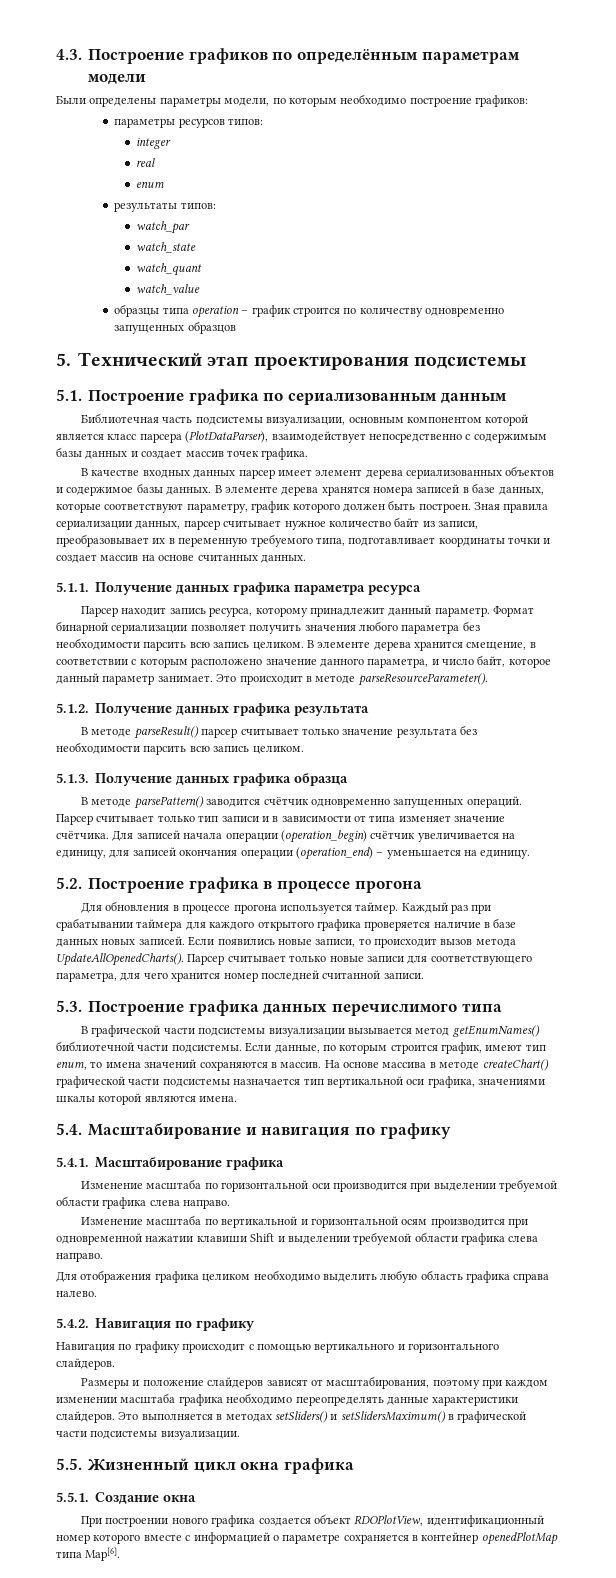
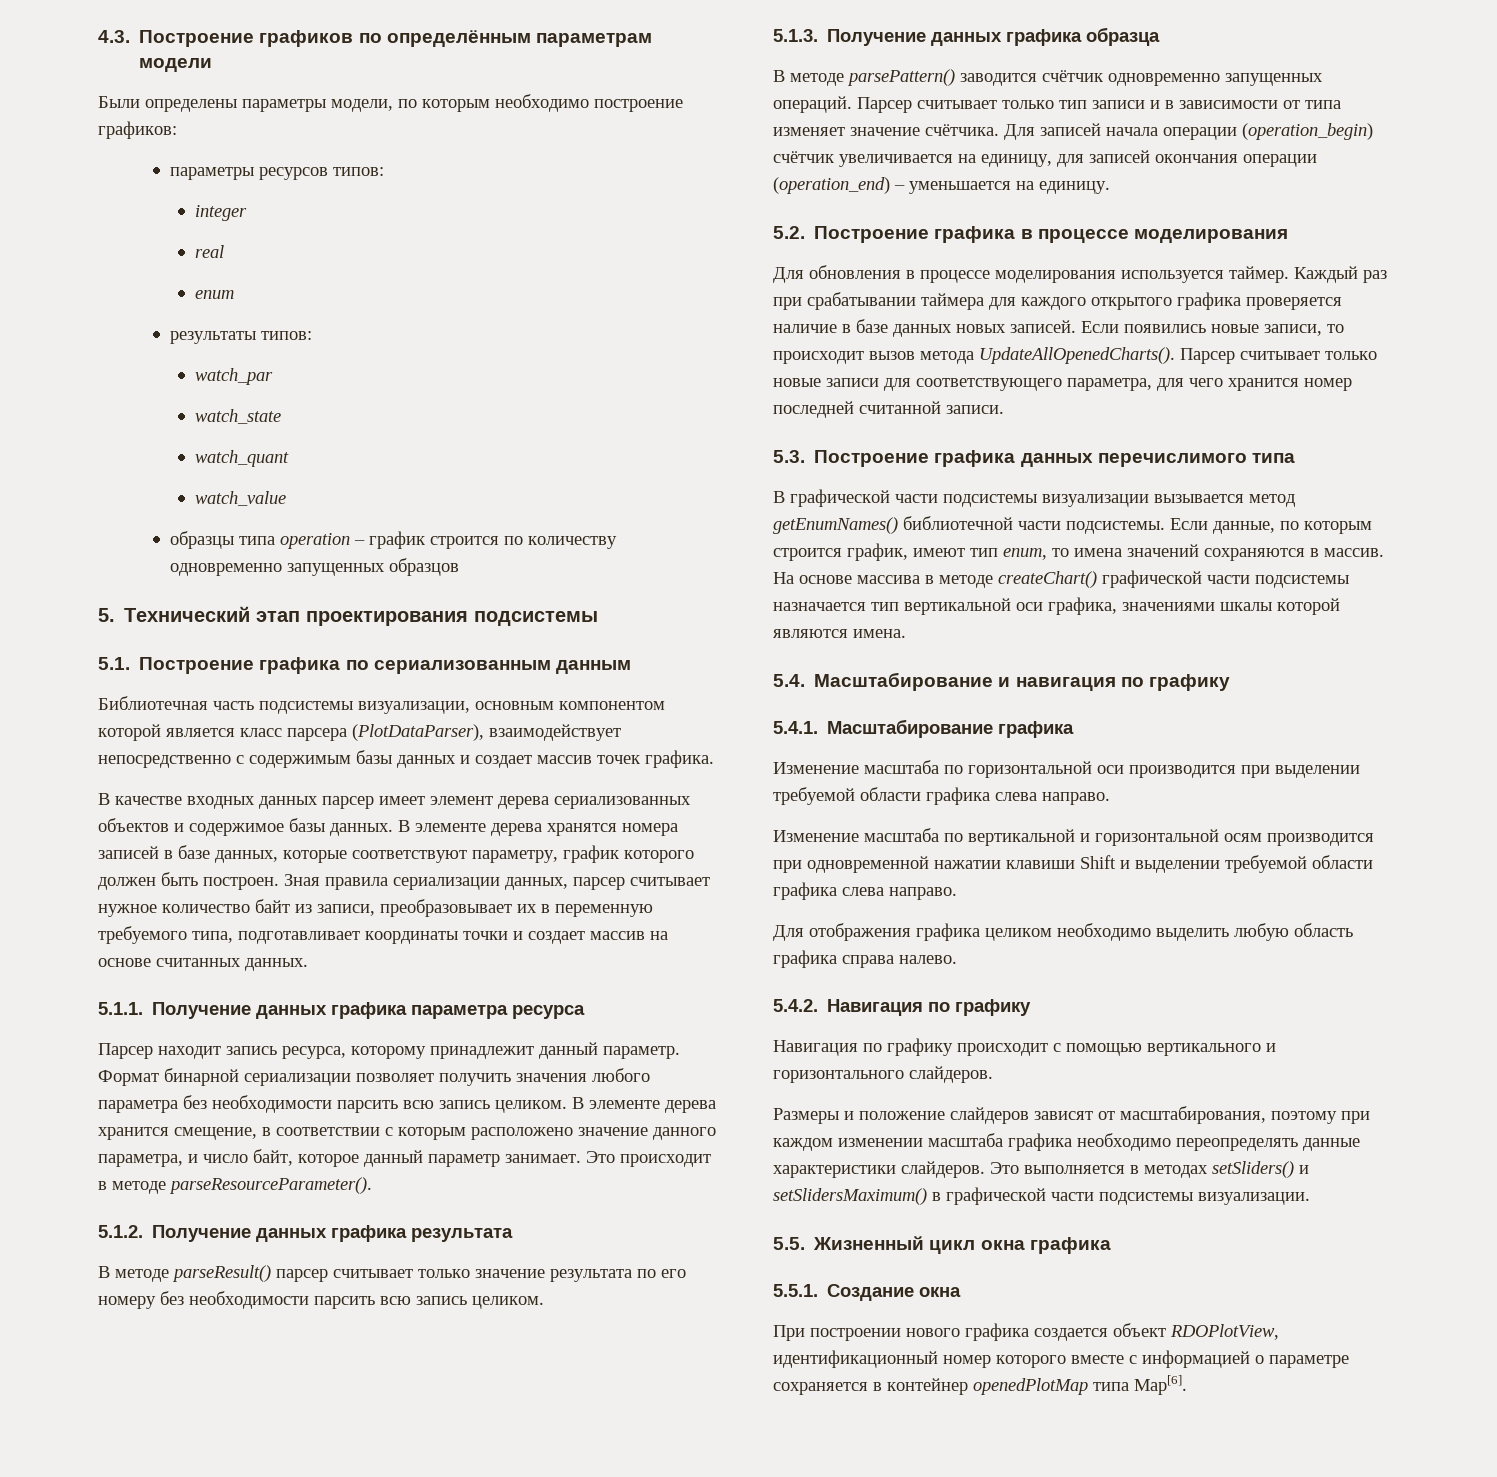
(457, 733) none -> [637,1269,686,1278] [98,1296,156,1309] по его номеру
[354,880,422,893] прогона -> [1133,229,1288,243] моделирования
[233,904,277,914] прогона -> [995,270,1116,283] моделирования

